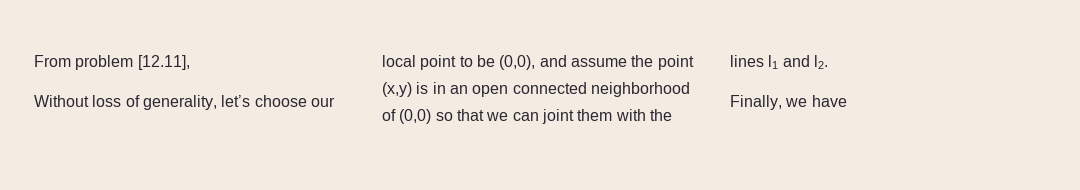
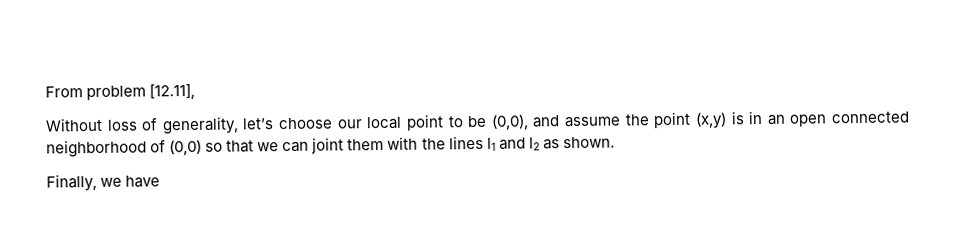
[813,55,828,69] l2. -> [528,136,615,151] l2 as shown.

